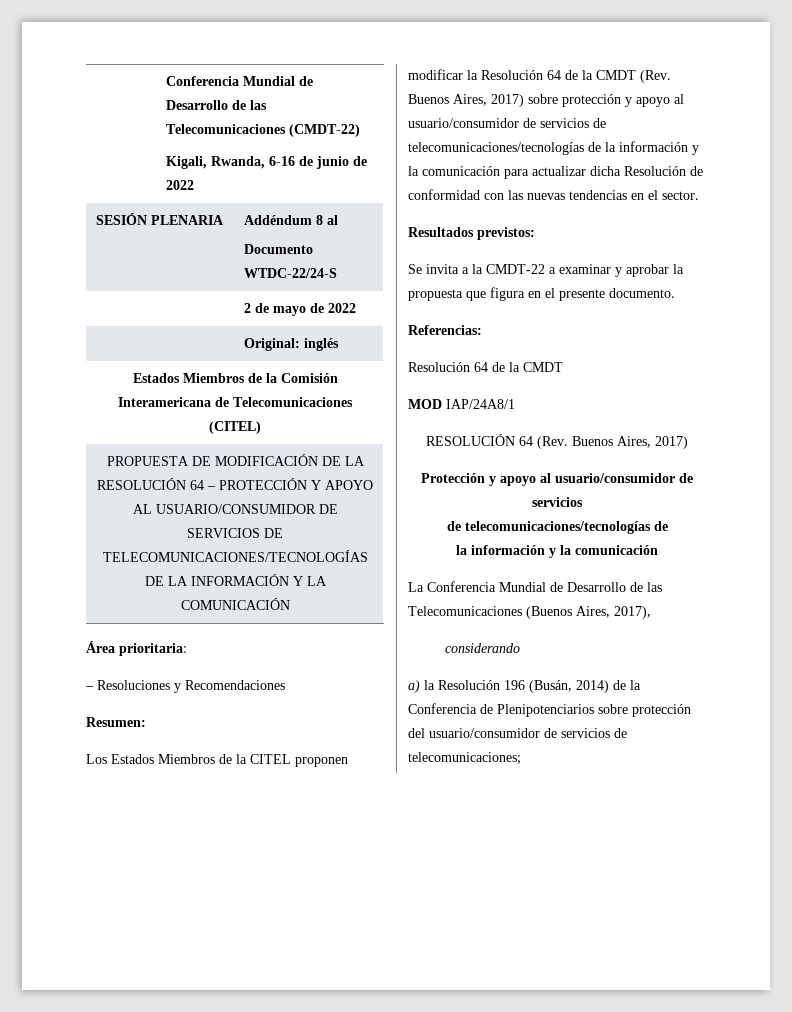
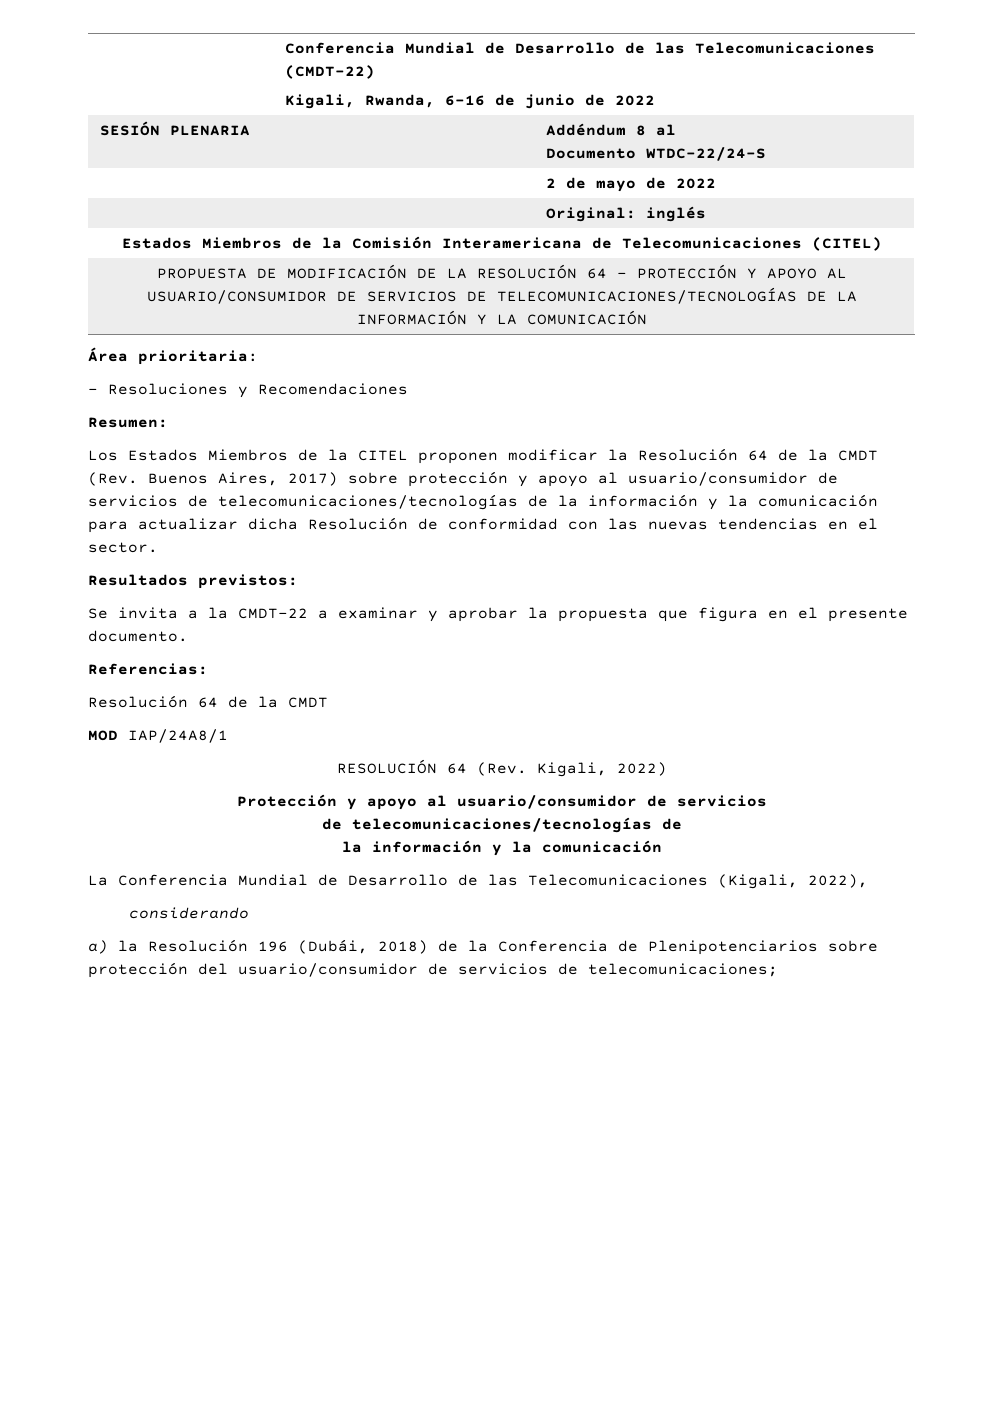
[572,436,688,449] Buenos Aires, 2017) -> [536,762,667,777] Kigali, 2022)
[526,606,651,619] (Buenos Aires, 2017), -> [718,874,868,889] (Kigali, 2022),
[529,680,609,693] (Busán, 2014) -> [298,939,428,954] (Dubái, 2018)

